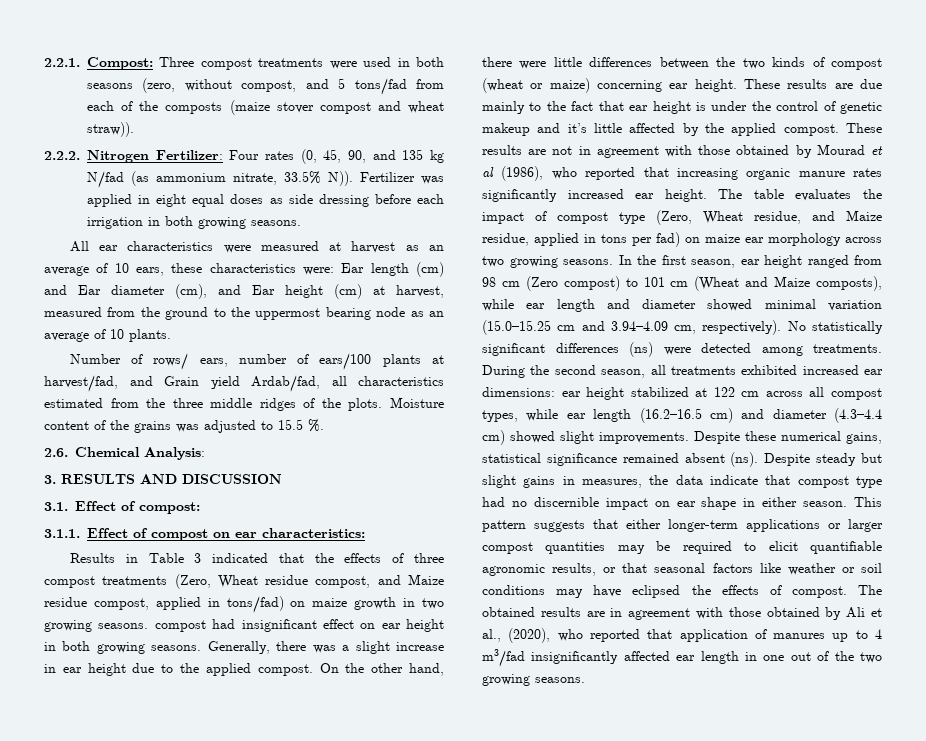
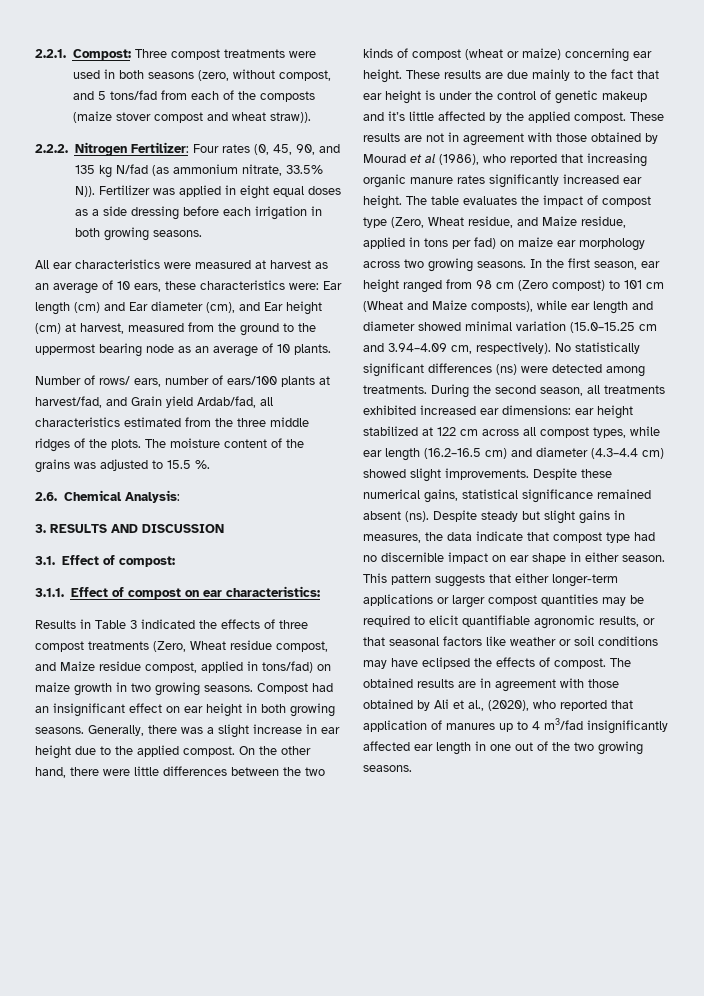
(283, 201) none -> [91,209,99,216] a
[389,397,444,408] Moisture -> [145,438,220,448] The moisture
[278,553,304,563] that -> (195, 624) none
[154,619,236,632] compost had -> [257,683,333,694] [35,706,49,713] Compost had an

